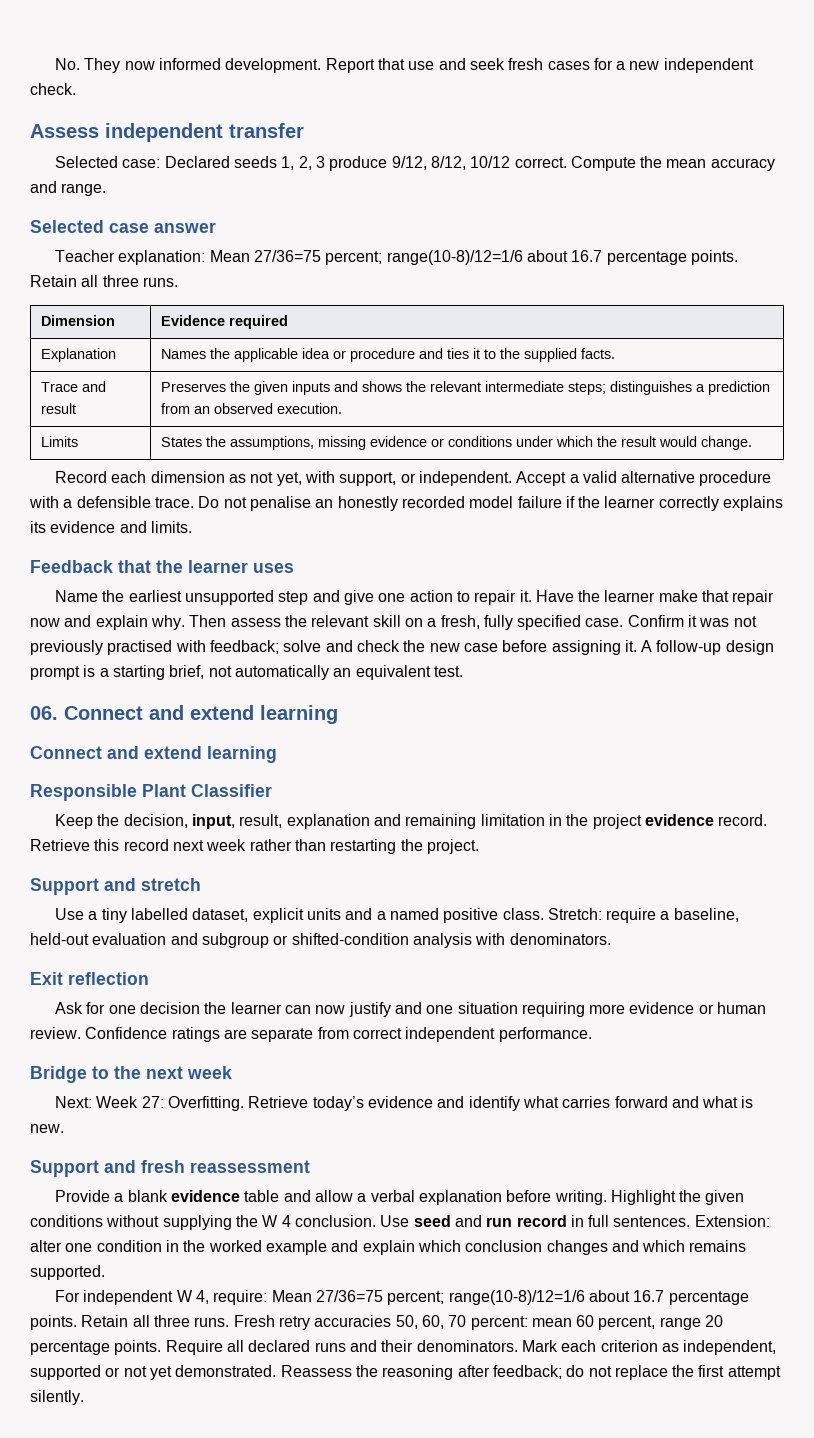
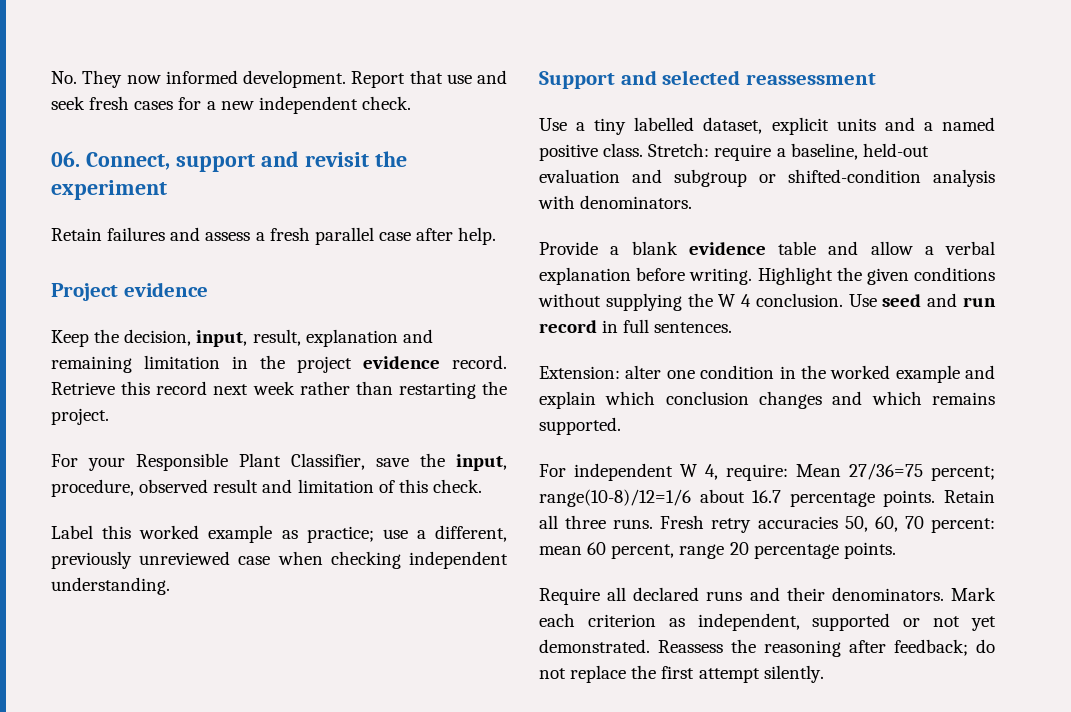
[30,123,304,142] [54,156,775,171] [30,181,107,196] [30,220,216,233] [54,250,738,265] [30,275,178,287] [41,315,116,326] [161,315,289,329] [41,348,117,362] [161,348,616,362] [41,381,107,392] [41,403,77,414] [161,381,771,395] [161,403,343,414] [41,436,79,447] [161,436,753,450] [54,471,772,486] [29,496,784,511] [30,521,192,533] [30,560,294,573] [54,590,775,605] [30,615,757,630] [30,640,774,655] [30,665,463,680] [30,705,338,724] [30,746,277,763] [30,784,272,801] Assess independent transfer // Selected case: Declared seeds 1, 2, 3 produce 9/12, 8/12, 10/12 correct. Compute the mean accuracy and range. // Selected case answer // Teacher explanation: Mean 27/36=75 percent; range(10-8)/12=1/6 about 16.7 percentage points. Retain all three runs. // Dimension | Evidence required // Explanation | Names the applicable idea or procedure and ties it to the supplied facts. // Trace and result | Preserves the given inputs and shows the relevant intermediate steps; distinguishes a prediction from an observed execution. // Limits | States the assumptions, missing evidence or conditions under which the result would change. // Record each dimension as not yet, with support, or independent. Accept a valid alternative procedure with a defensible trace. Do not penalise an honestly recorded model failure if the learner correctly explains its evidence and limits. // Feedback that the learner uses // Name the earliest unsupported step and give one action to repair it. Have the learner make that repair now and explain why. Then assess the relevant skill on a fresh, fully specified case. Confirm it was not previously practised with feedback; solve and check the new case before assigning it. A follow-up design prompt is a starting brief, not automatically an equivalent test. // 06. Connect and extend learning // Connect and extend learning // Responsible Plant Classifier -> [51,151,407,172] [51,180,167,200] [51,227,497,245] [51,282,208,301] 06. Connect, support and revisit the experiment // Retain failures and assess a fresh parallel case after help. // Project evidence
[30,878,201,895] // Support and stretch -> [51,453,507,471] [51,479,482,497] [51,525,507,543] [51,551,508,569] [51,577,170,595] [539,70,877,89] // For your Responsible Plant Classifier, save the input, procedure, observed result and limitation of this check. // Label this worked example as practice; use a different, previously unreviewed case when checking independent understanding. // Support and selected reassessment
[30,972,149,985] [54,1002,767,1017] [30,1027,592,1042] [30,1066,232,1083] [54,1096,754,1111] [30,1124,64,1133] [30,1160,310,1177] // Exit reflection // Ask for one decision the learner can now justify and one situation requiring more evidence or human review. Confidence ratings are separate from correct independent performance. // Bridge to the next week // Next: Week 27: Overfitting. Retrieve today’s evidence and identify what carries forward and what is new. // Support and fresh reassessment -> (693, 202) none
(691, 1221) none -> (733, 327) //
(162, 1347) none -> (896, 550) //

